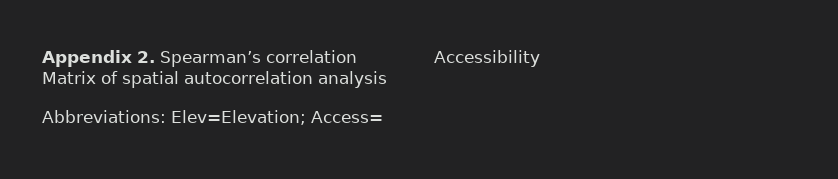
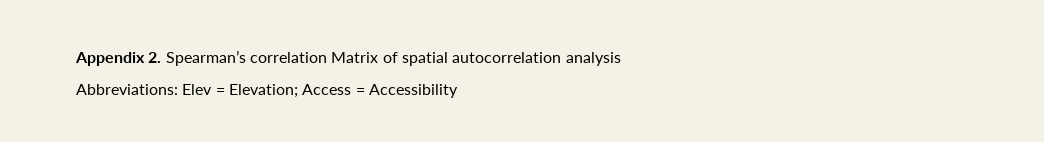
[171,110,383,125] Elev=Elevation; Access= -> [182,84,365,98] Elev = Elevation; Access =

